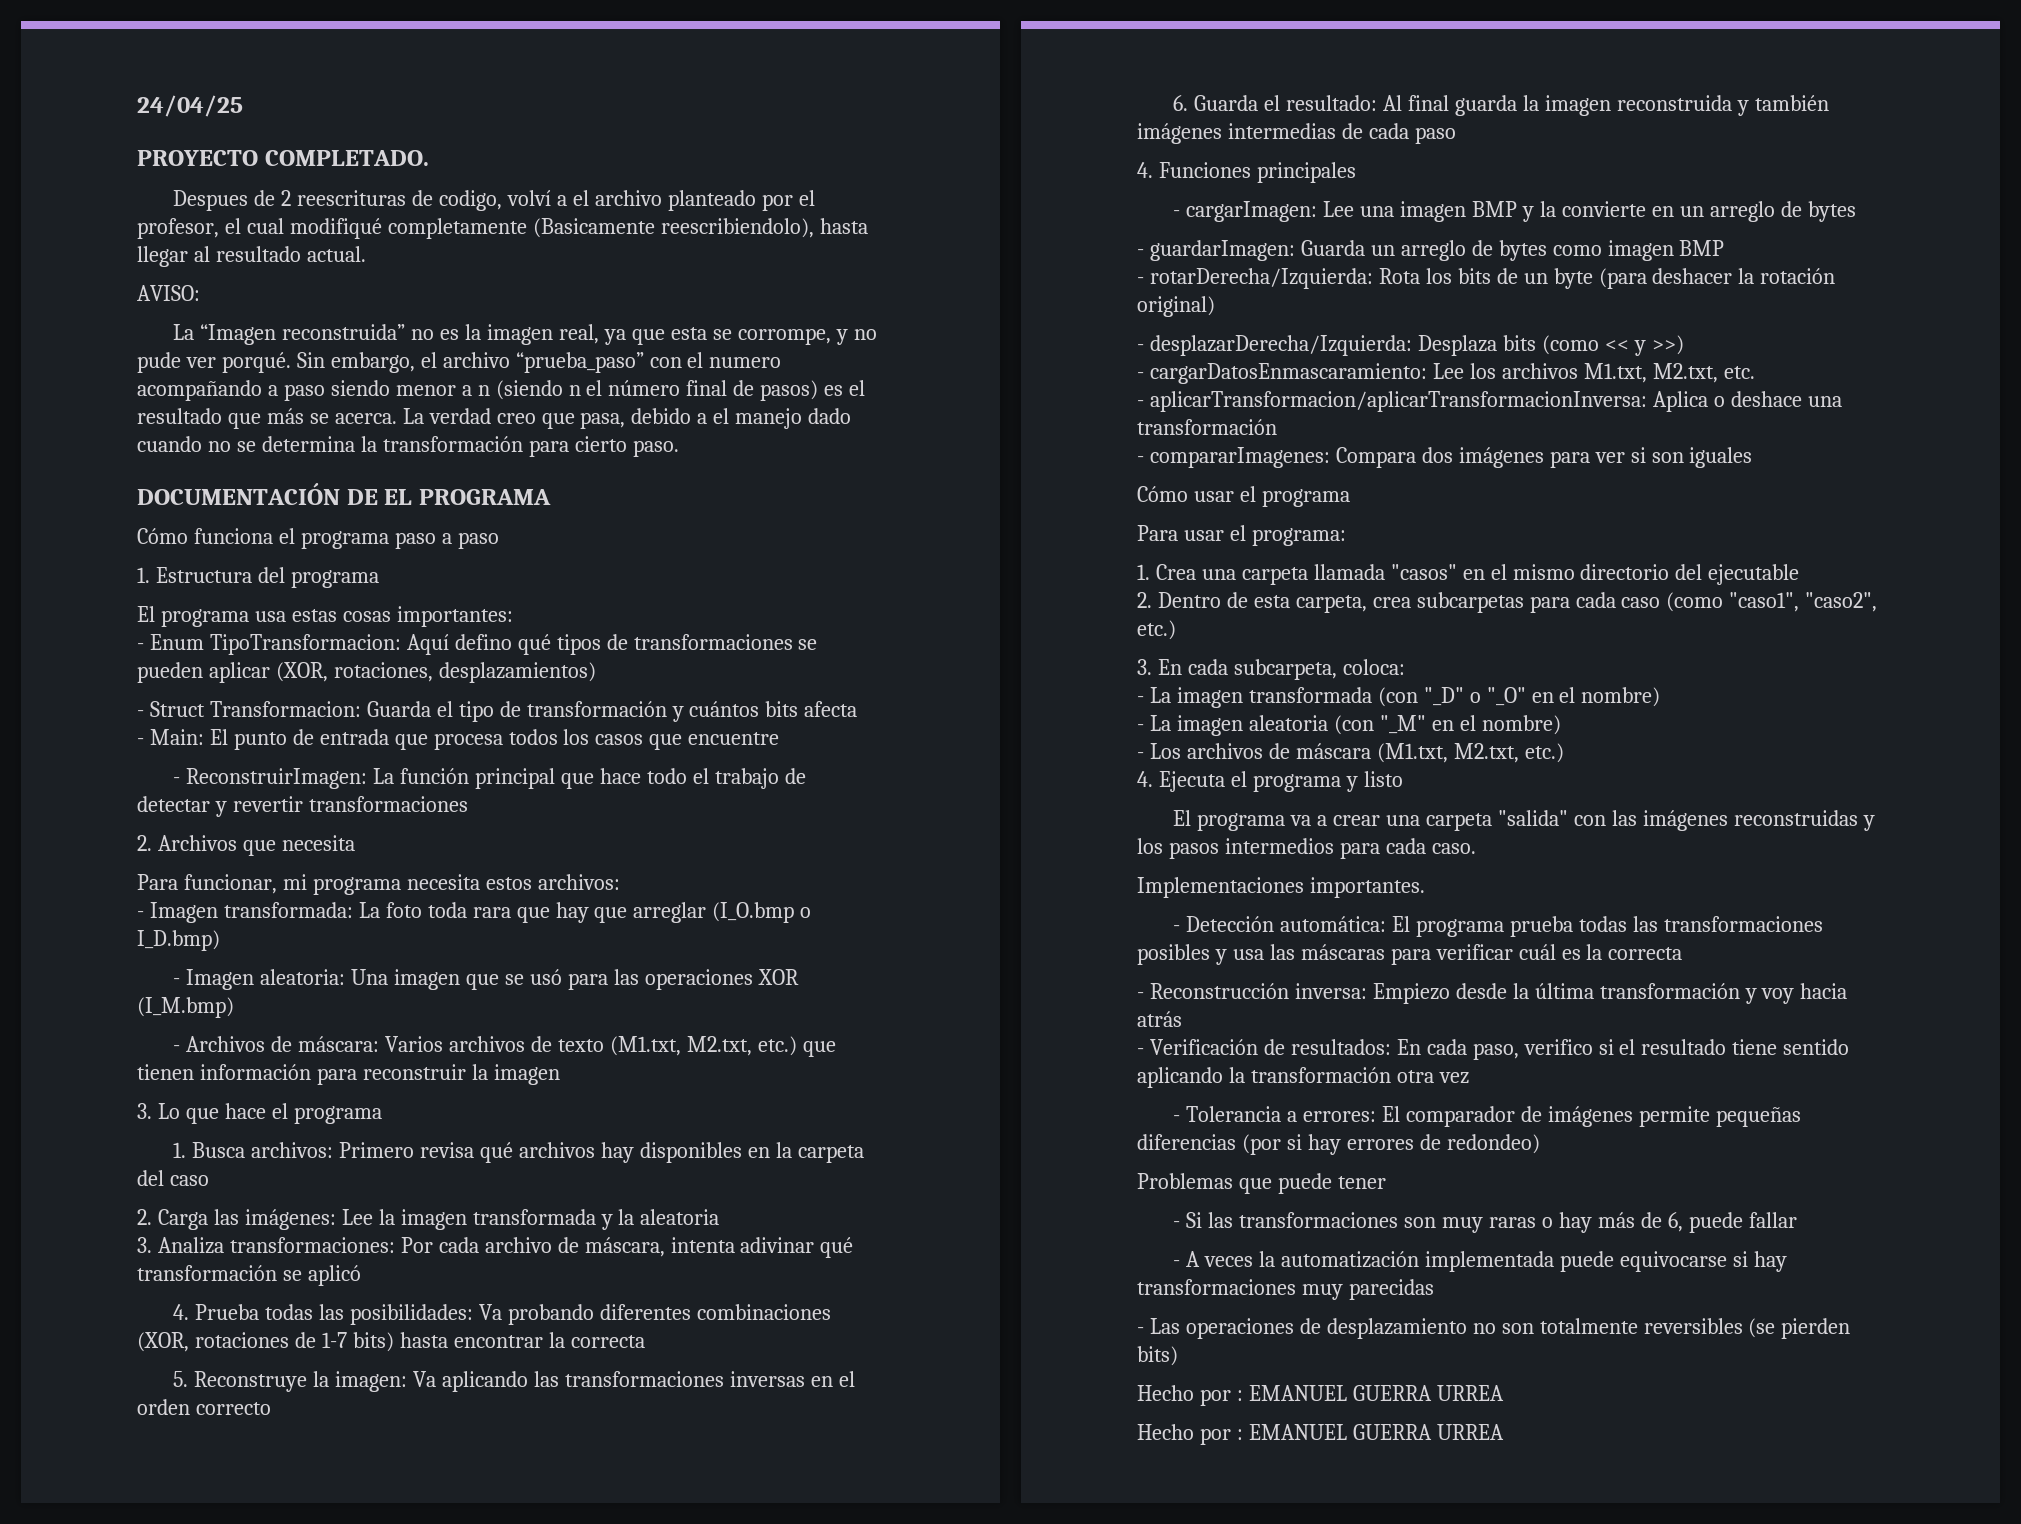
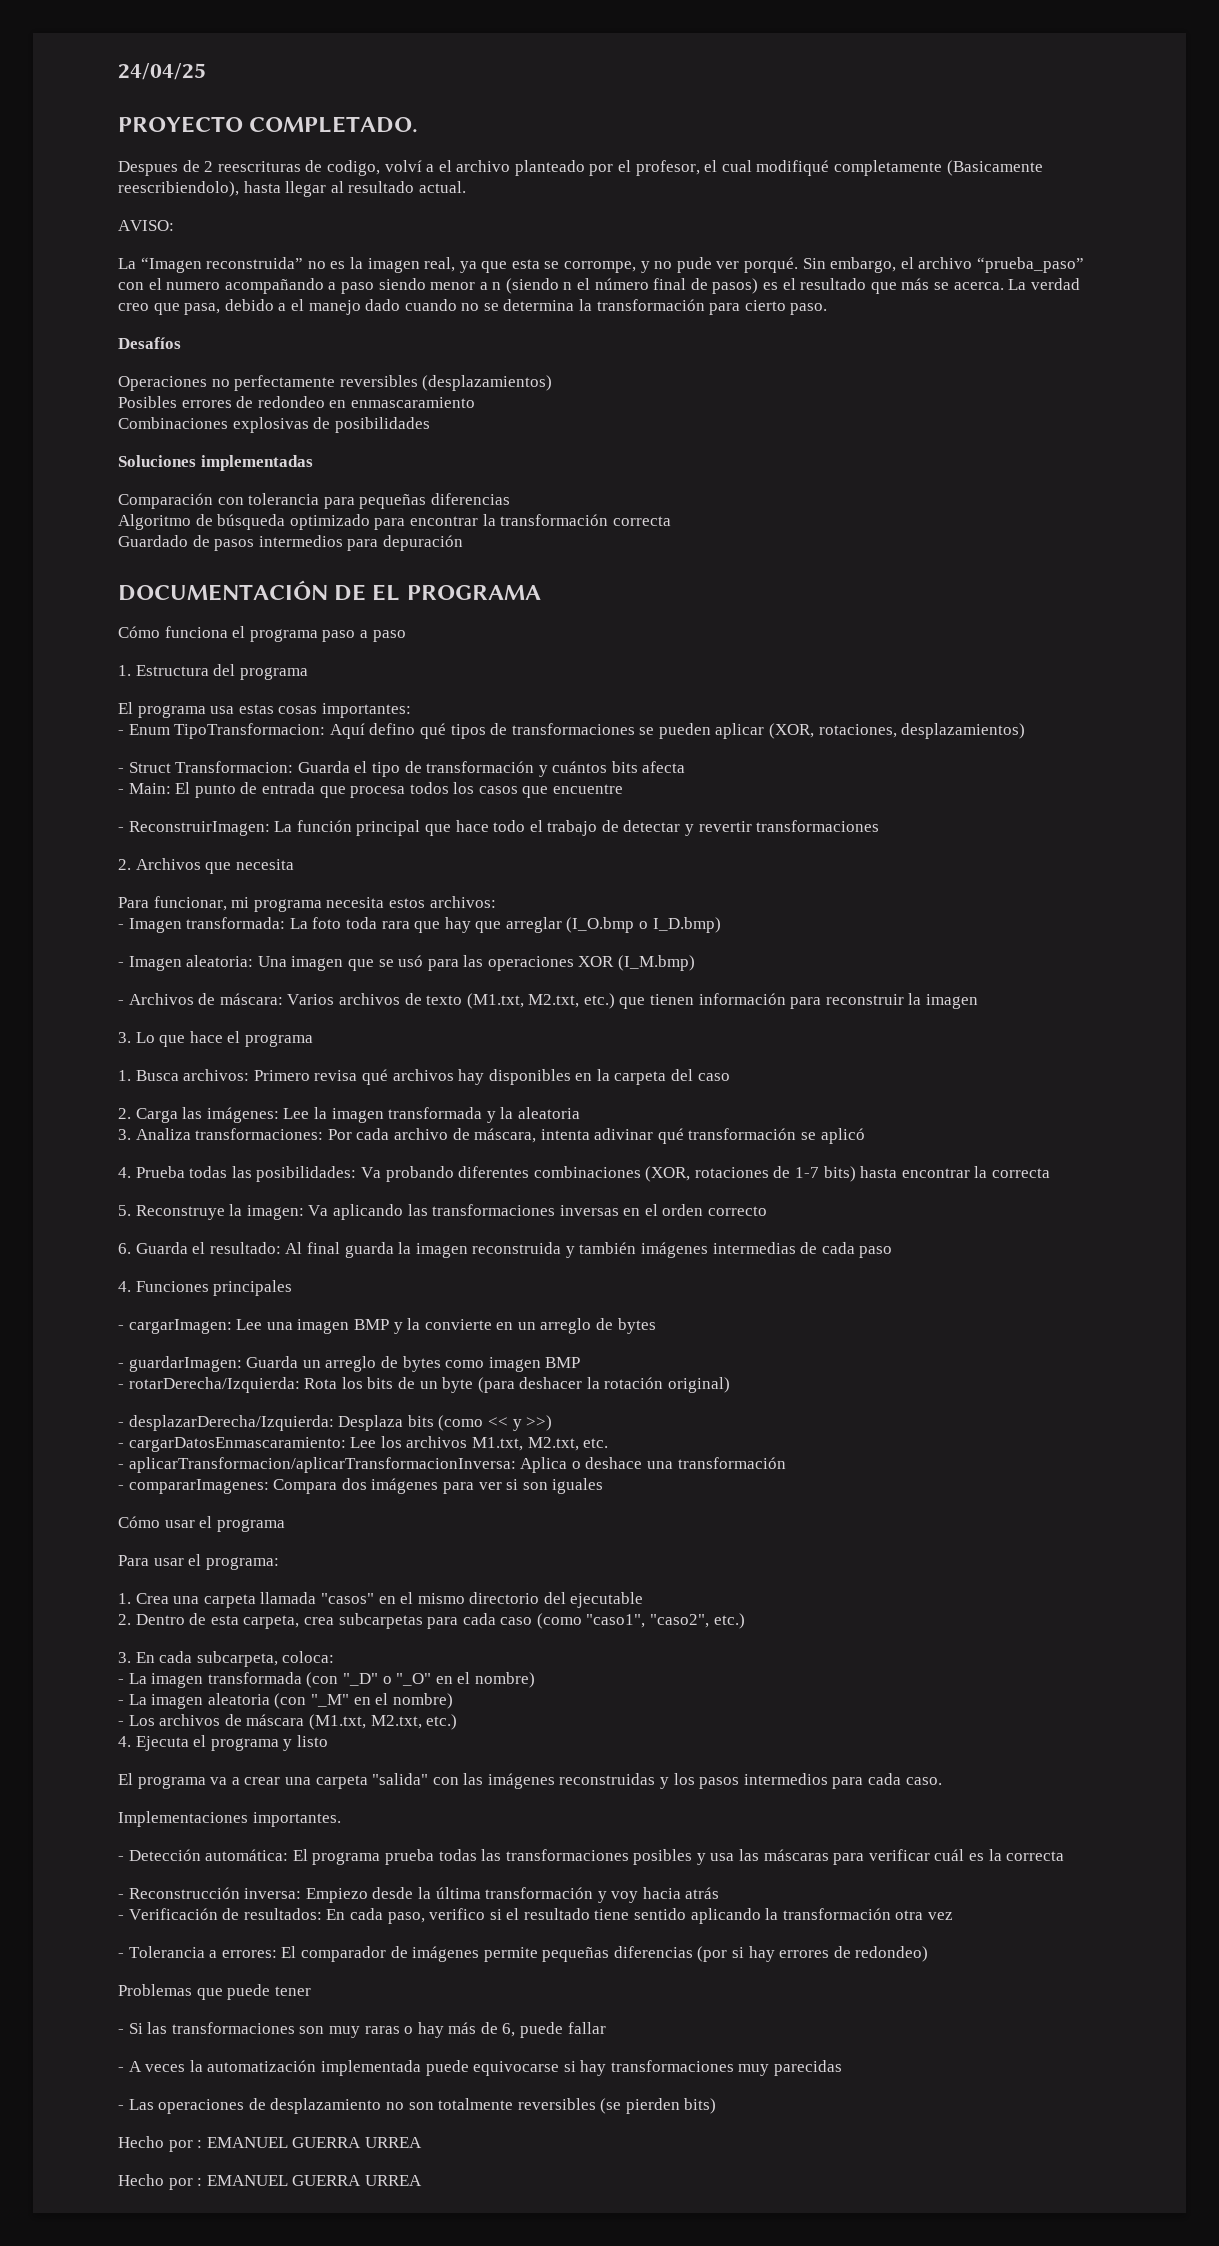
(679, 448) none -> [118,337,181,349] [118,375,553,391] [118,396,475,408] [118,417,430,433] [118,455,313,471] [118,493,510,509] [118,514,671,530] [118,535,463,551] // Desafíos // Operaciones no perfectamente reversibles (desplazamientos) // Posibles errores de redondeo en enmascaramiento // Combinaciones explosivas de posibilidades // Soluciones implementadas // Comparación con tolerancia para pequeñas diferencias // Algoritmo de búsqueda optimizado para encontrar la transformación correcta // Guardado de pasos intermedios para depuración

